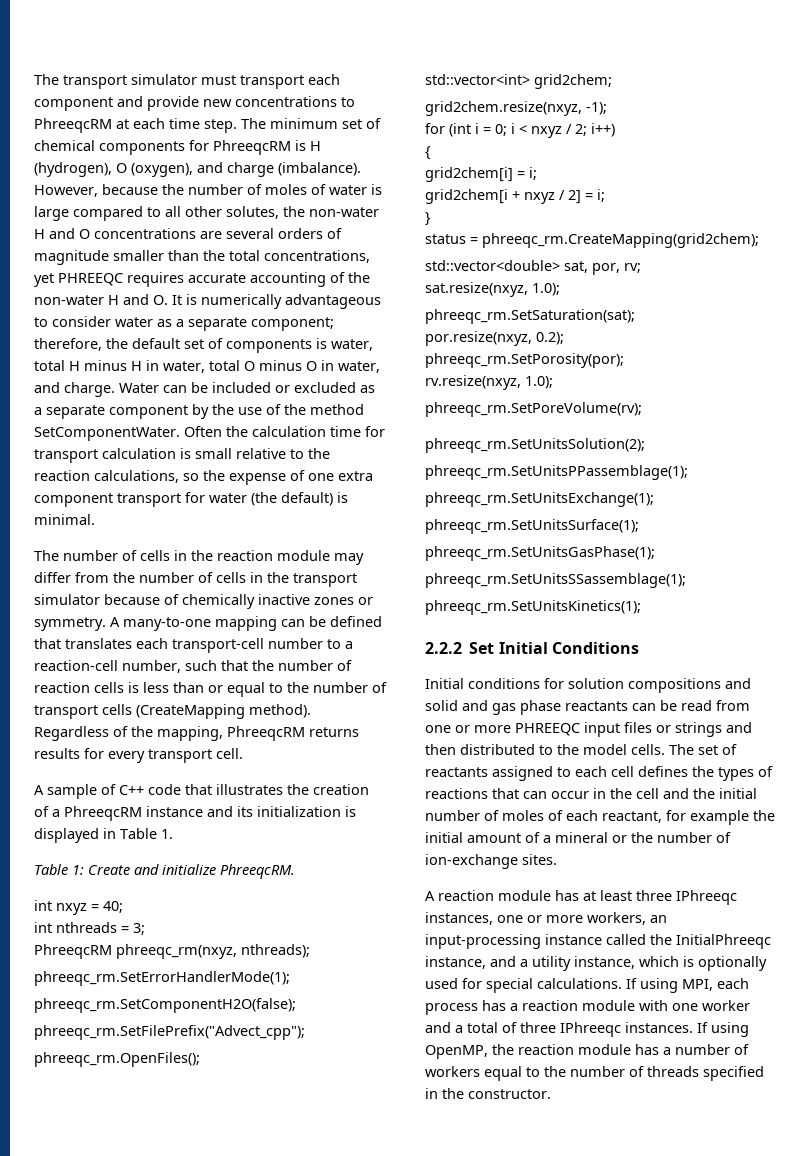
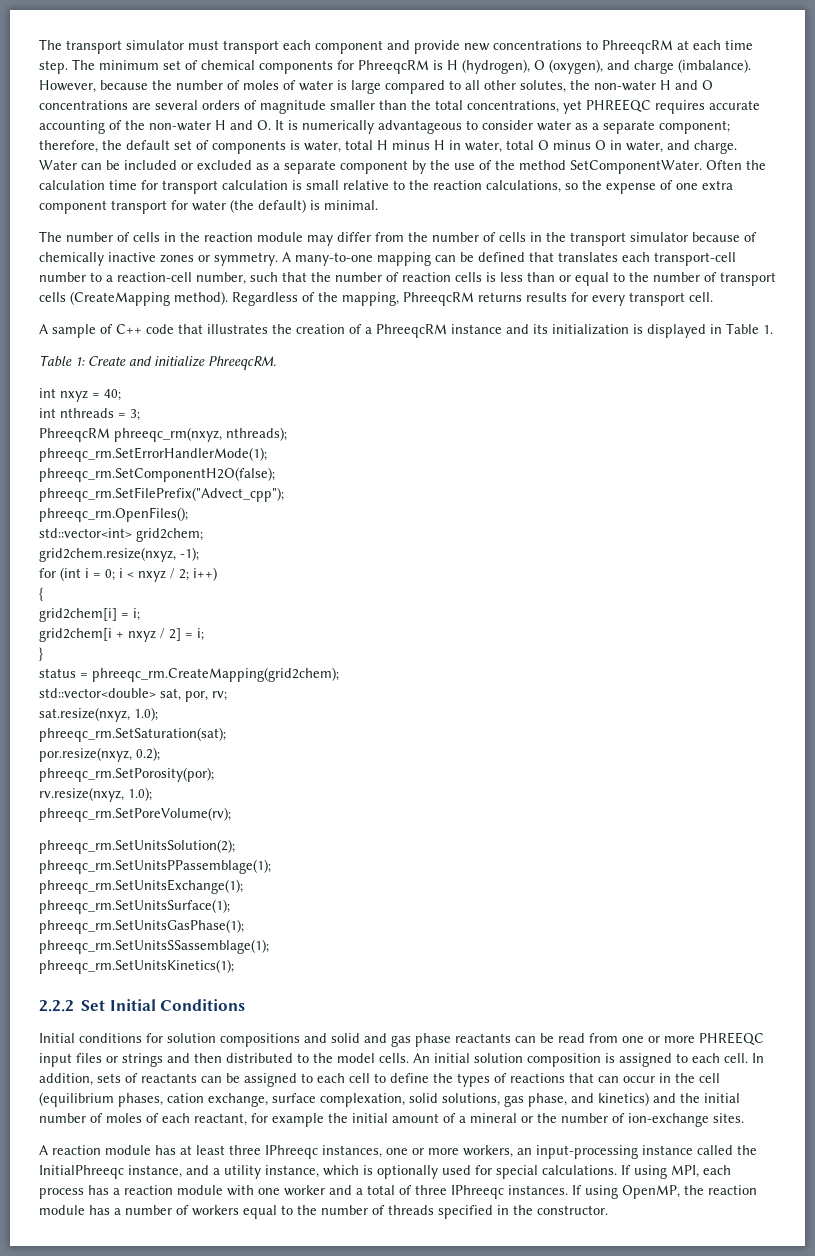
[669,744,737,755] [425,767,488,777] The set of reactants -> [413,1053,764,1067] [39,1073,240,1086] An initial solution composition is assigned to each cell. In addition, sets of reactants can be
[638,766,688,777] defines -> [374,1073,429,1083] to define
(659, 793) none -> [39,1092,649,1107] (equilibrium phases, cation exchange, surface complexation, solid solutions, gas phase, and kinetics)

